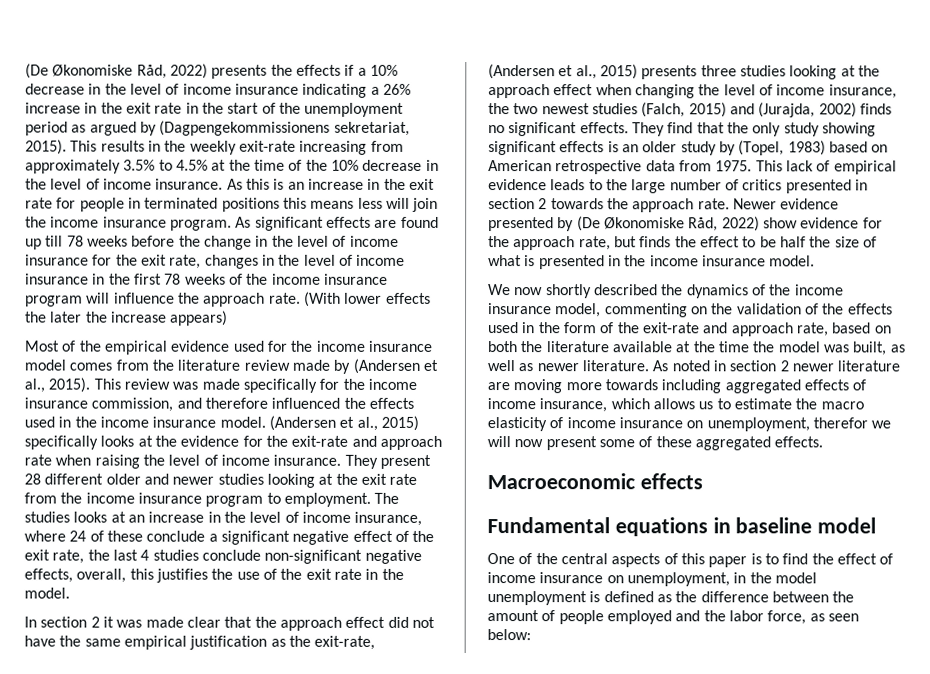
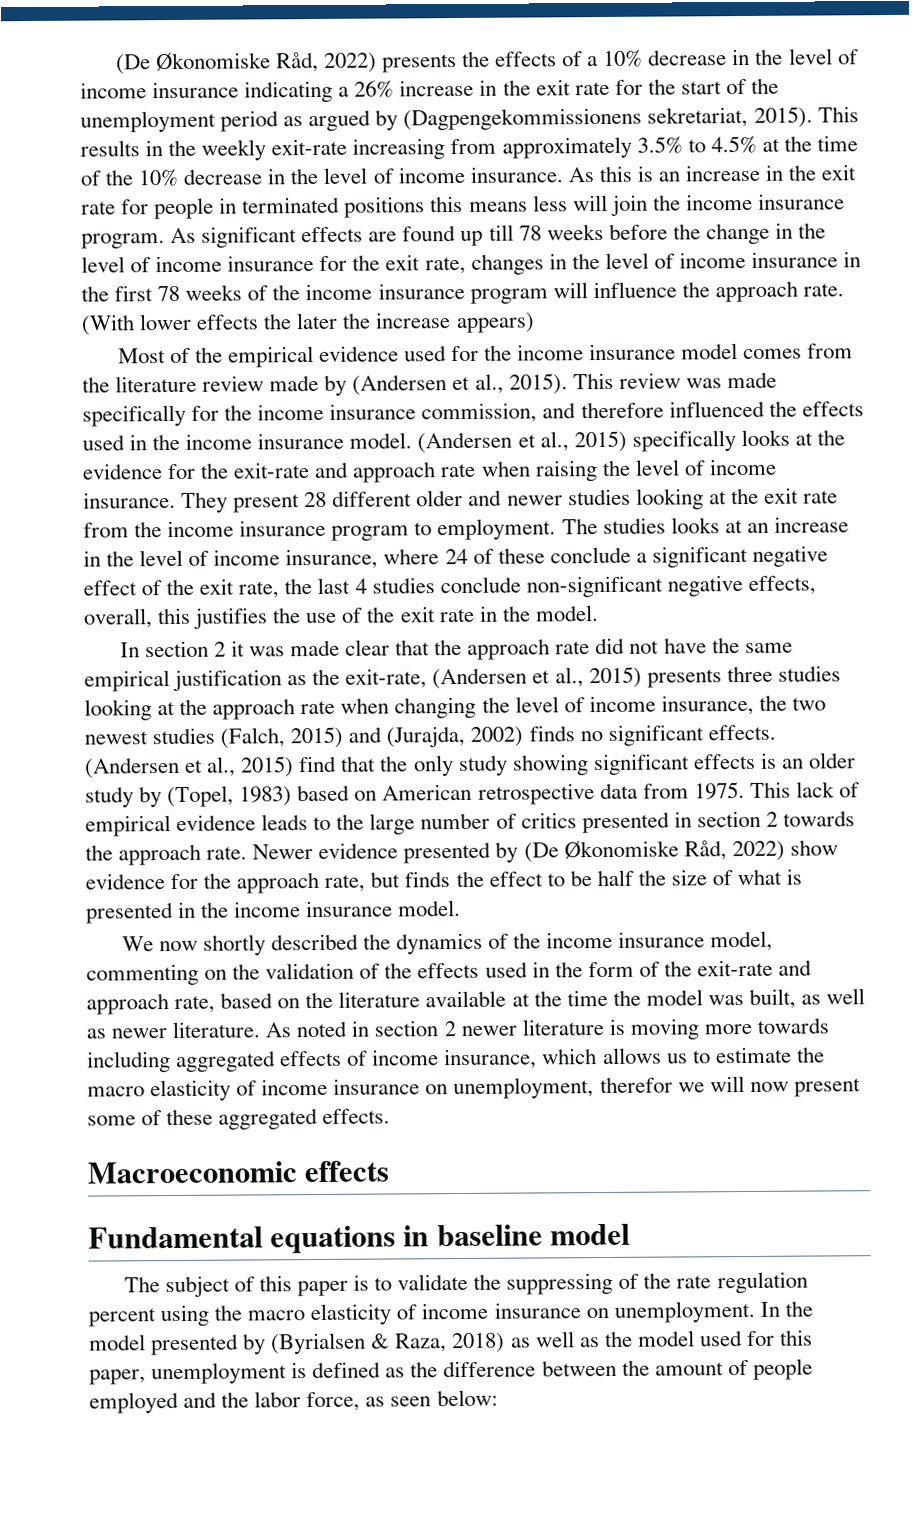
[344,64,355,76] if -> [562,51,584,67] of
[185,102,199,114] in -> [614,79,643,95] for
[345,616,386,628] effect -> [555,641,591,655] rate
[553,84,594,96] effect -> [300,700,336,715] rate
[631,122,665,137] They -> [84,756,295,779] (Andersen et al., 2015)
[487,341,517,353] both -> (301, 1003) none
[487,382,510,391] are -> [608,1018,625,1035] is
[487,553,661,568] One of the central aspects -> [123,1275,230,1298] The subject
[782,553,894,565] [487,572,817,587] find the effect of income insurance on unemployment, in the model -> [397,1271,808,1295] [88,1300,813,1327] [89,1329,814,1356] [89,1369,146,1385] validate the suppressing of the rate regulation percent using the macro elasticity of income insurance on unemployment. In the model presented by (Byrialsen & Raza, 2018) as well as the model used for this paper,

